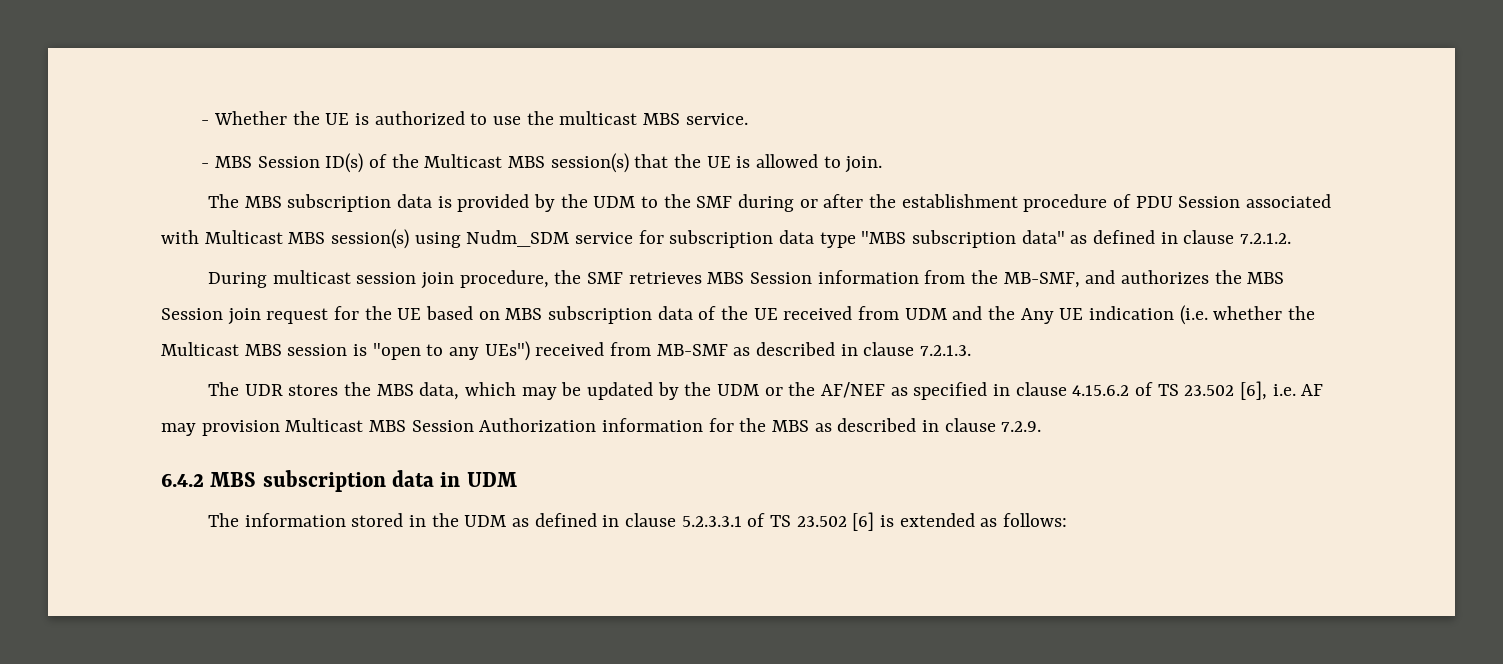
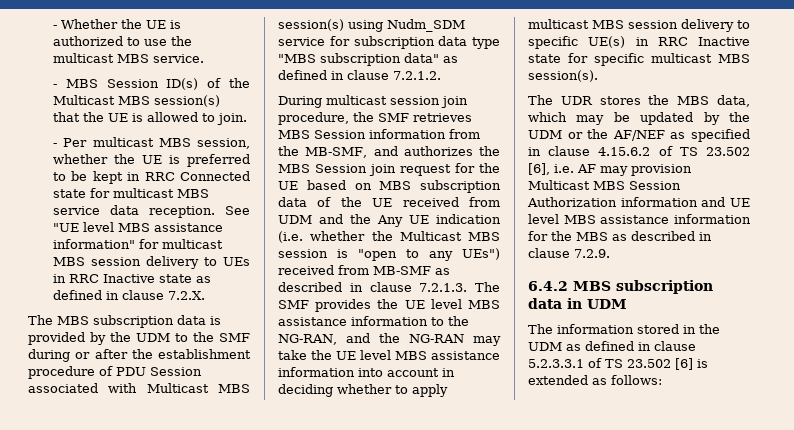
(883, 164) none -> [53,137,250,149] [53,154,250,167] [53,171,250,184] [53,188,210,198] [53,205,250,218] [53,222,224,232] [53,239,224,249] [53,256,250,269] [53,274,212,283] [53,290,206,300] // - Per multicast MBS session, whether the UE is preferred to be kept in RRC Connected state for multicast MBS service data reception. See "UE level MBS assistance information" for multicast MBS session delivery to UEs in RRC Inactive state as defined in clause 7.2.X.
(972, 350) none -> [475,282,500,292] [278,299,500,312] [278,316,469,326] [278,333,501,346] [278,350,500,360] [278,367,455,377] [278,384,448,397] [528,19,750,32] [528,36,750,49] [528,53,750,66] [528,70,598,82] The SMF provides the UE level MBS assistance information to the NG-RAN, and the NG-RAN may take the UE level MBS assistance information into account in deciding whether to apply multicast MBS session delivery to specific UE(s) in RRC Inactive state for specific multicast MBS session(s).
(704, 425) none -> [701,197,750,207] [528,214,751,224] and UE level MBS assistance information

